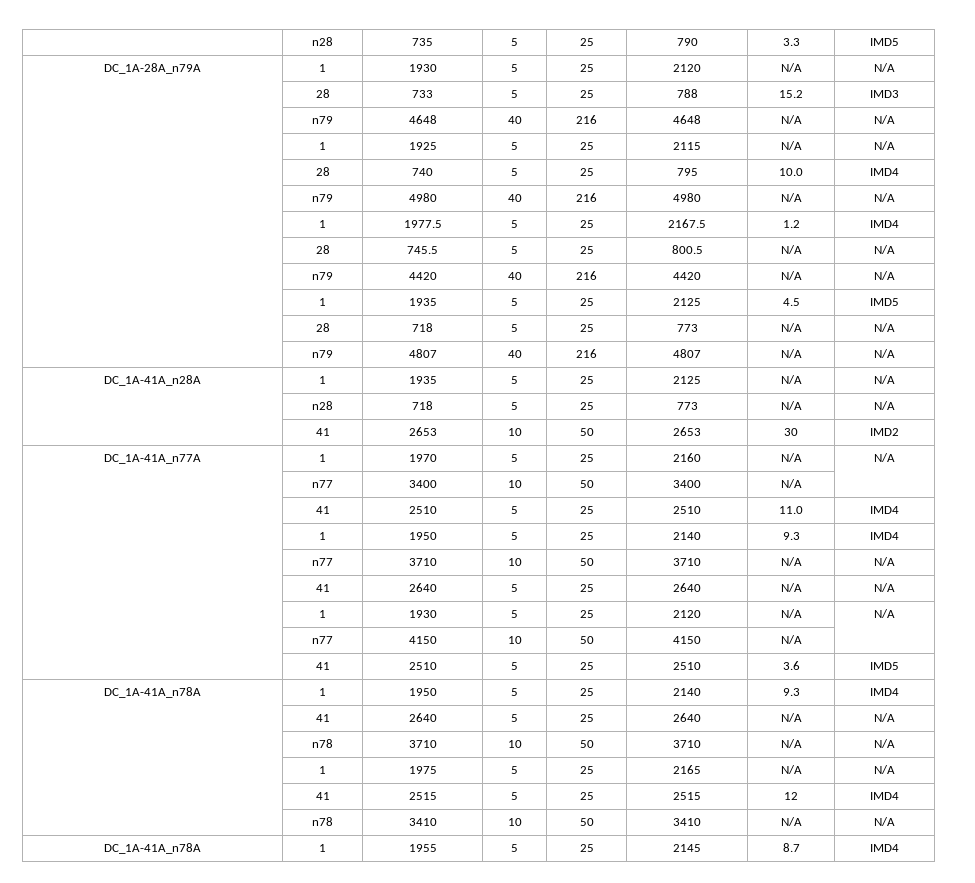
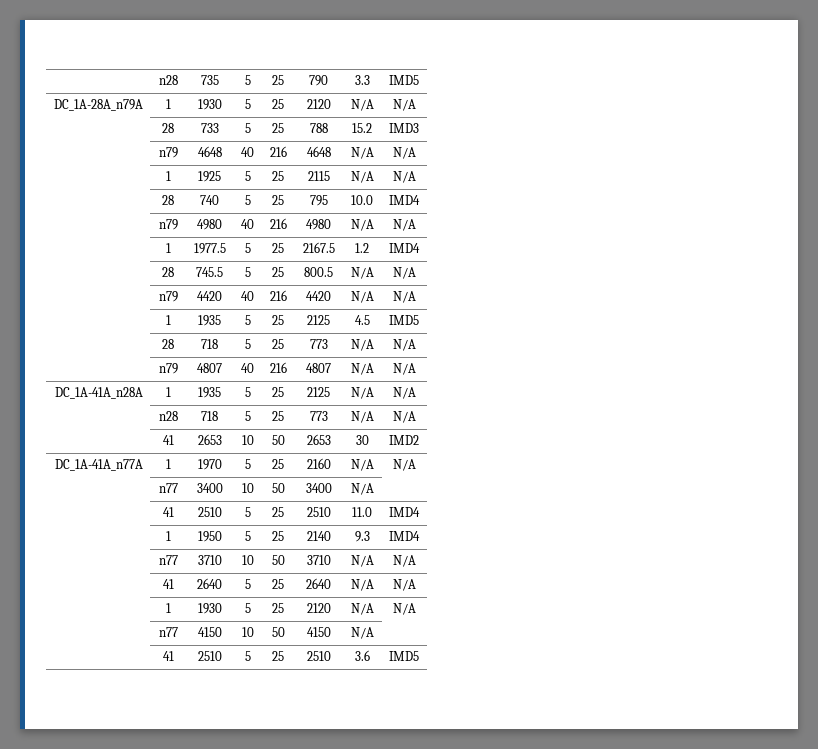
[104,687,201,698] [319,688,326,696] [408,688,437,696] [511,688,518,696] [579,688,594,696] [673,688,701,696] [782,688,800,696] [870,688,899,696] [315,714,330,722] [408,713,437,722] [511,714,518,722] [579,714,594,722] [673,713,701,722] [780,713,802,722] [874,713,895,722] [312,739,333,748] [408,740,437,748] [507,740,522,748] [579,740,594,748] [673,740,701,748] [780,739,802,748] [874,739,895,748] [319,766,326,774] [408,766,437,774] [511,766,518,774] [579,766,594,774] [673,765,701,774] [780,765,802,774] [874,765,895,774] [315,792,330,800] [408,792,437,800] [511,792,518,800] [579,792,594,800] [673,792,701,800] [784,792,798,800] [870,792,899,800] [312,817,333,826] [408,818,437,826] [507,818,522,826] [579,818,594,826] [673,818,701,826] [780,817,802,826] [874,817,895,826] [104,843,201,854] [319,844,326,852] [408,844,437,852] [511,844,518,852] [579,844,594,852] [673,844,701,852] [782,843,800,852] [870,844,899,852] // DC_1A-41A_n78A | 1 | 1950 | 5 | 25 | 2140 | 9.3 | IMD4 // | 41 | 2640 | 5 | 25 | 2640 | N/A | N/A // | n78 | 3710 | 10 | 50 | 3710 | N/A | N/A // | 1 | 1975 | 5 | 25 | 2165 | N/A | N/A // | 41 | 2515 | 5 | 25 | 2515 | 12 | IMD4 // | n78 | 3410 | 10 | 50 | 3410 | N/A | N/A // DC_1A-41A_n78A | 1 | 1955 | 5 | 25 | 2145 | 8.7 | IMD4 -> (419, 656) none

